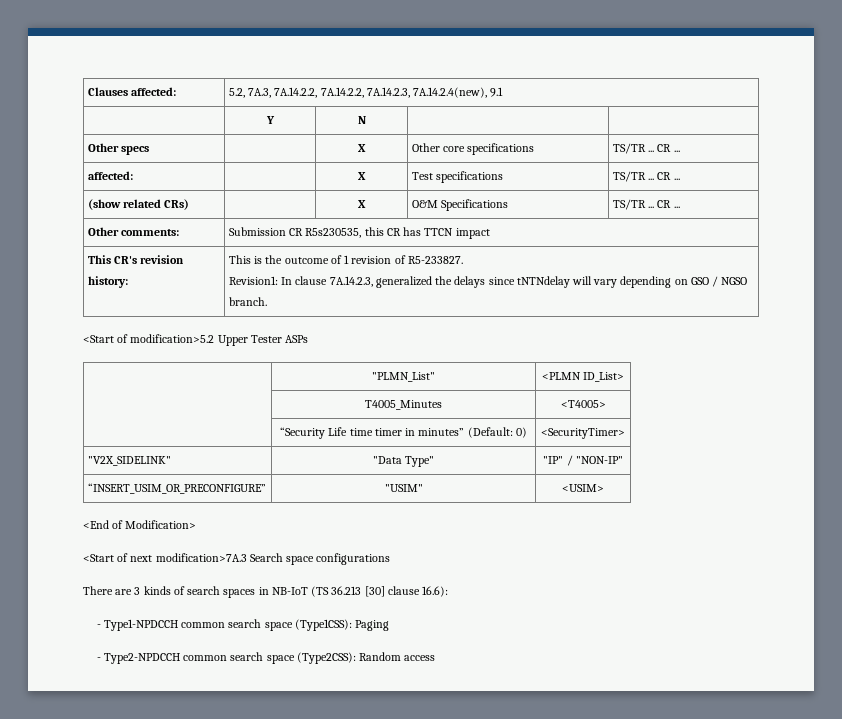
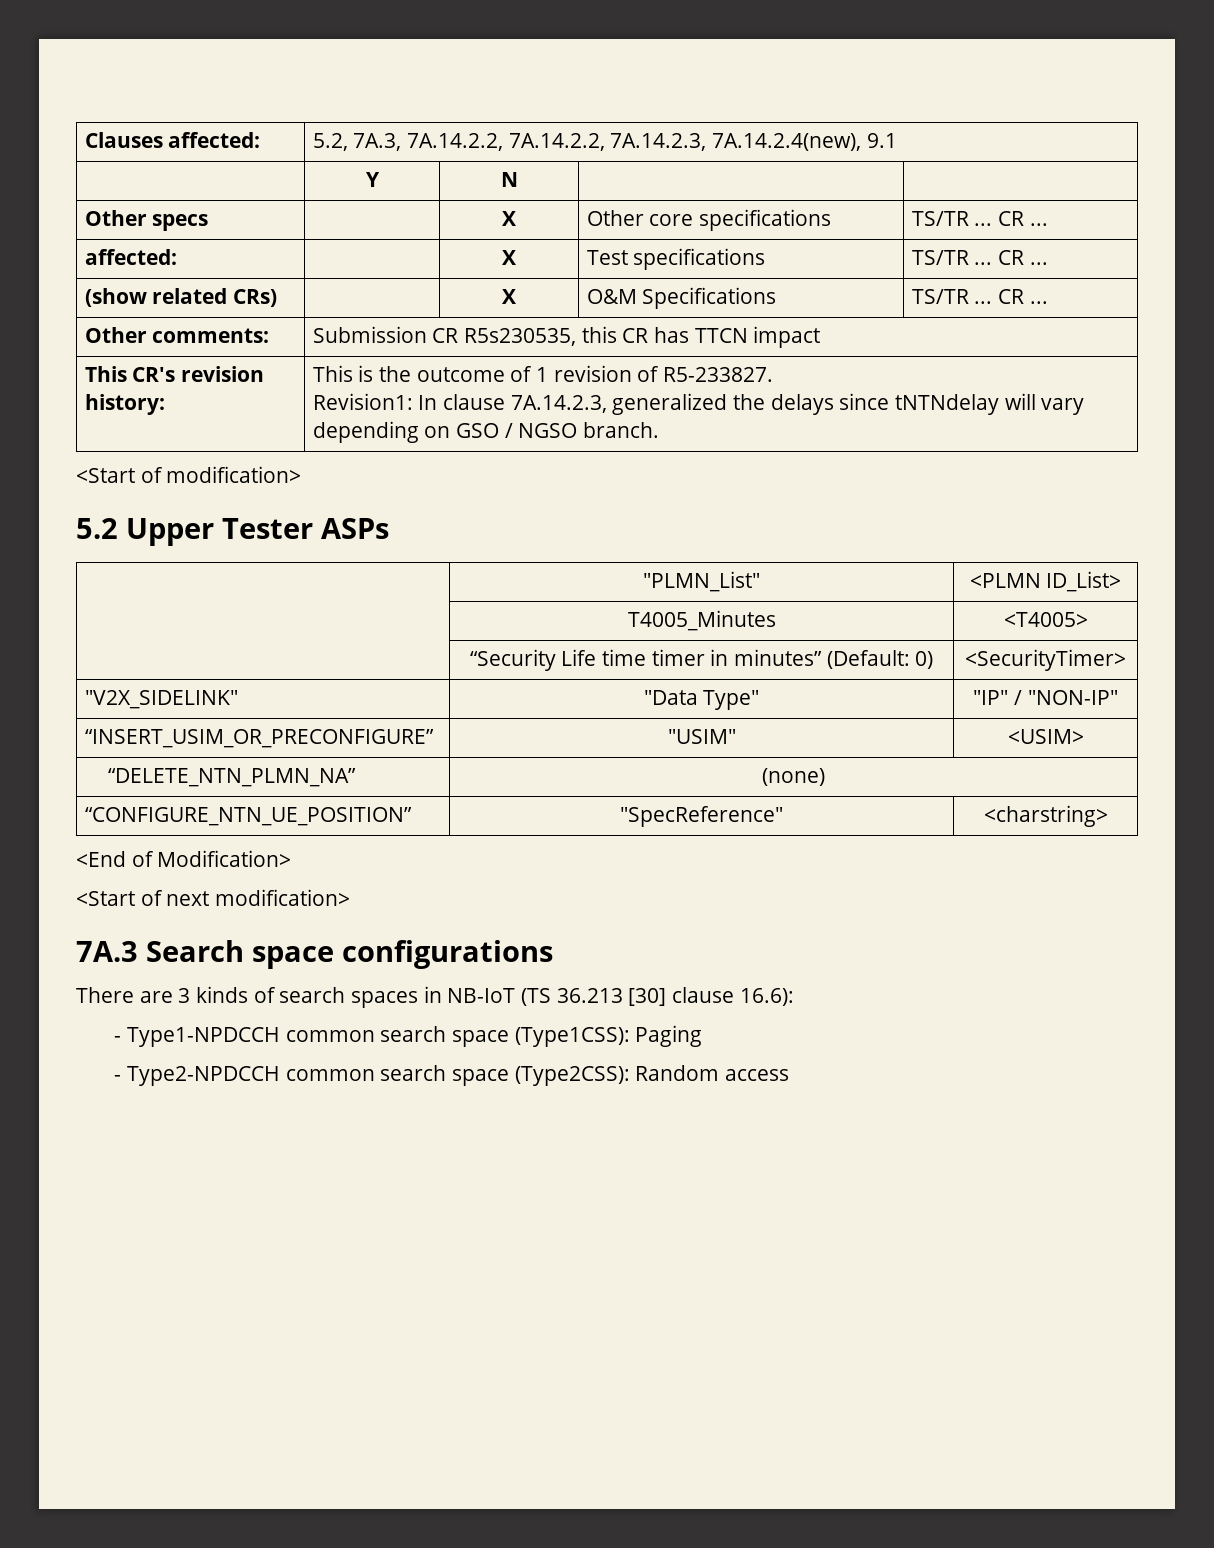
[130,334,215,343] modification>5.2 -> [166,466,302,483] [76,518,118,539] modification> // 5.2
(604, 488) none -> [107,768,356,787] [762,768,825,786] [84,807,412,826] [620,806,783,827] [983,805,1108,827] // “DELETE_NTN_PLMN_NA” | (none) // “CONFIGURE_NTN_UE_POSITION” | "SpecReference" | <charstring>
[155,553,247,562] modification>7A.3 -> [215,889,351,906] [76,941,138,962] modification> // 7A.3

